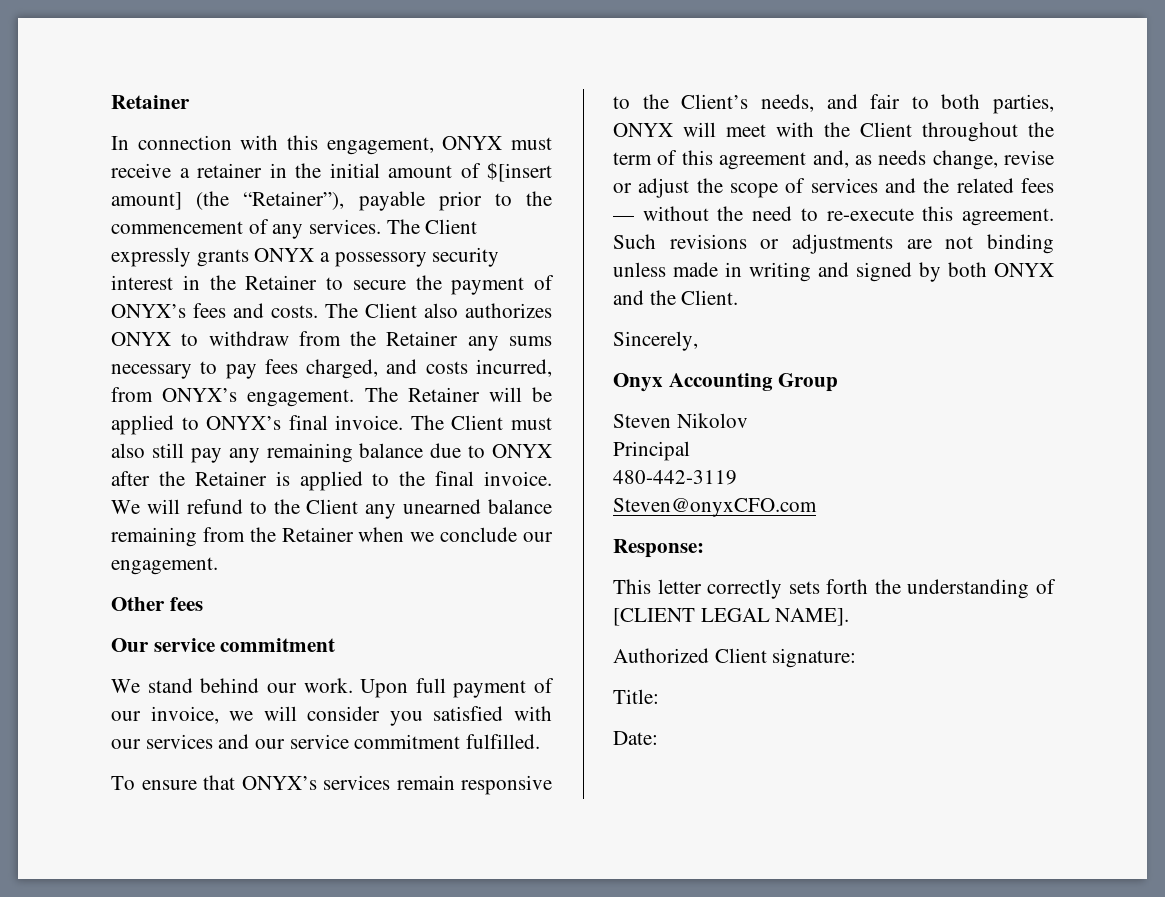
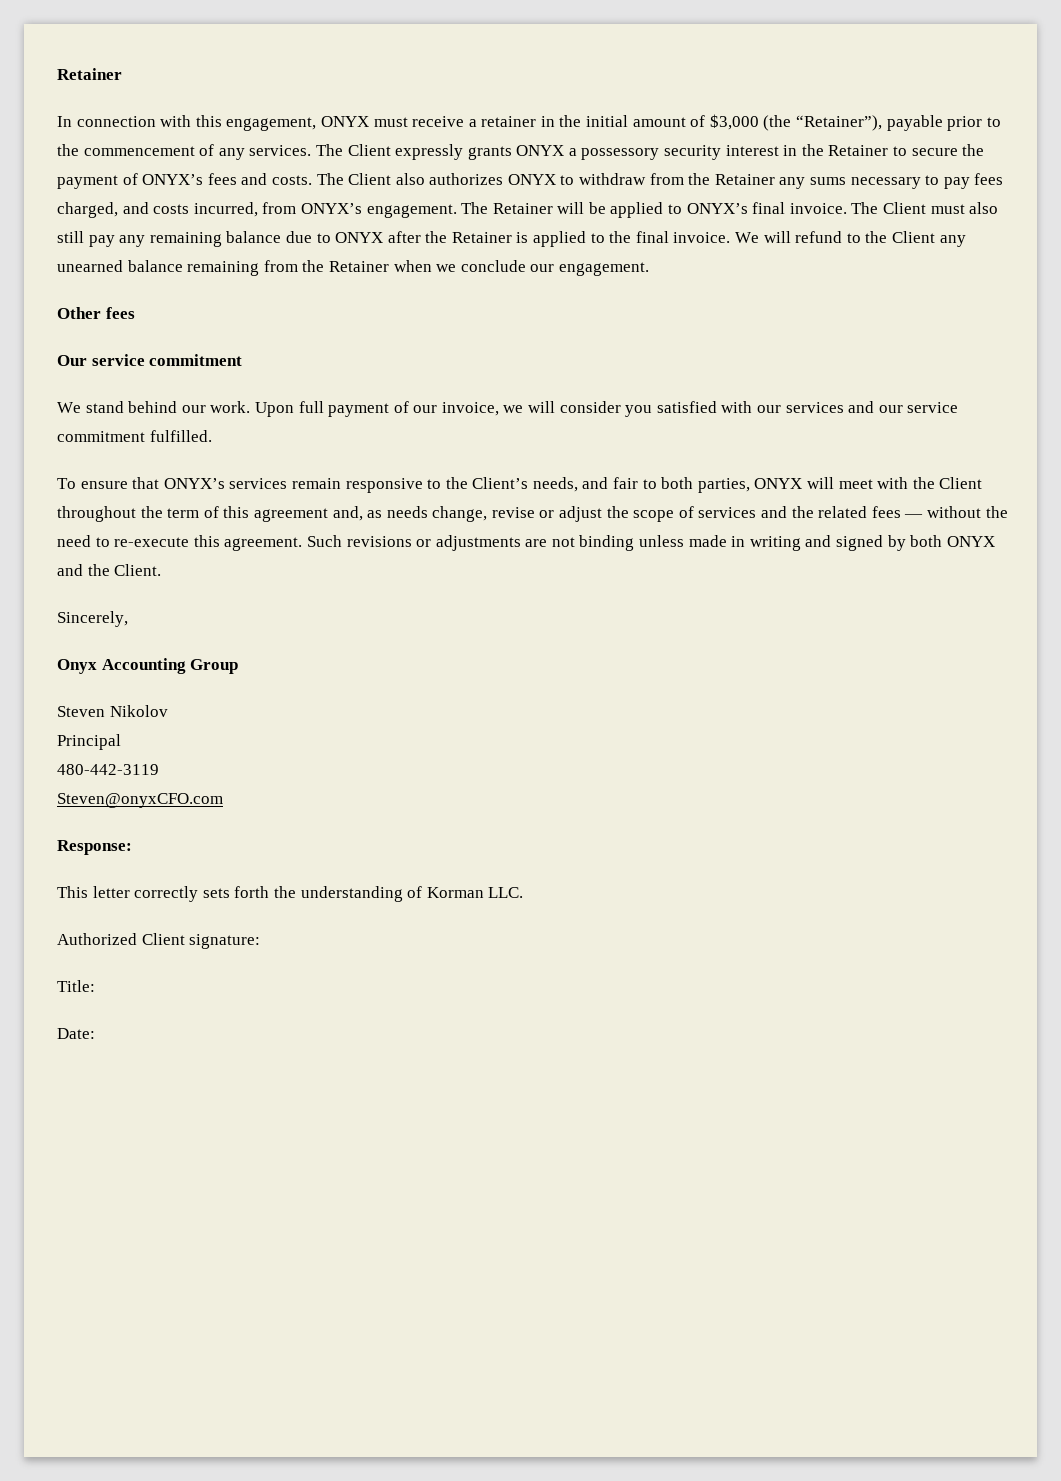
[487,162,552,182] [111,192,182,210] $[insert amount] -> [709,114,759,130] $3,000
[613,608,850,626] [CLIENT LEGAL NAME]. -> [426,887,524,898] Korman LLC.

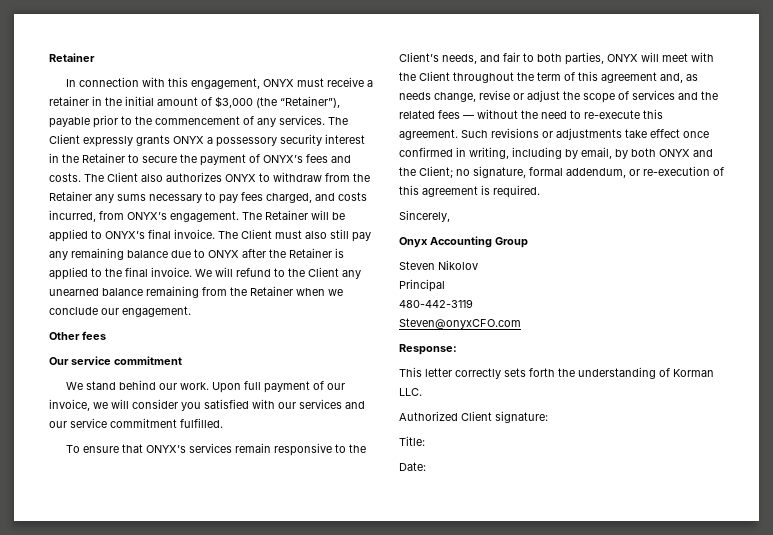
[525,535,884,551] are not binding unless made in writing and signed -> [625,129,709,138] [399,147,612,159] take effect once confirmed in writing, including by email,
[114,564,162,576] Client. -> [419,166,724,178] [399,185,540,198] Client; no signature, formal addendum, or re-execution of this agreement is required.

